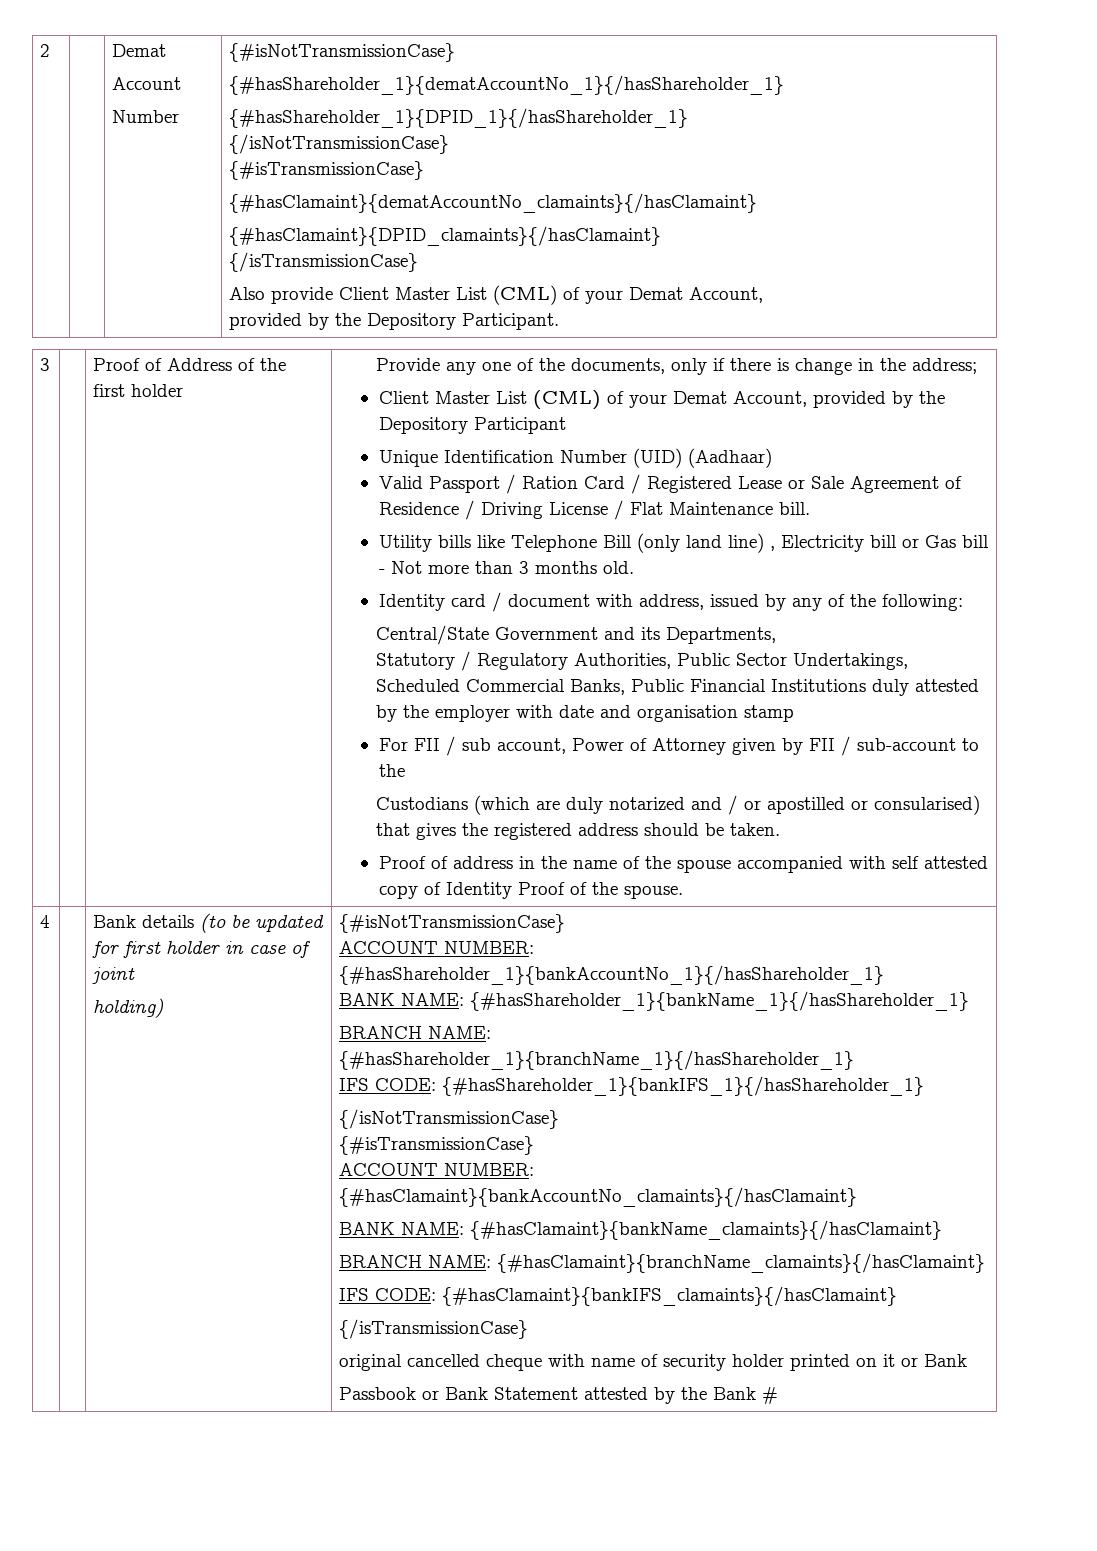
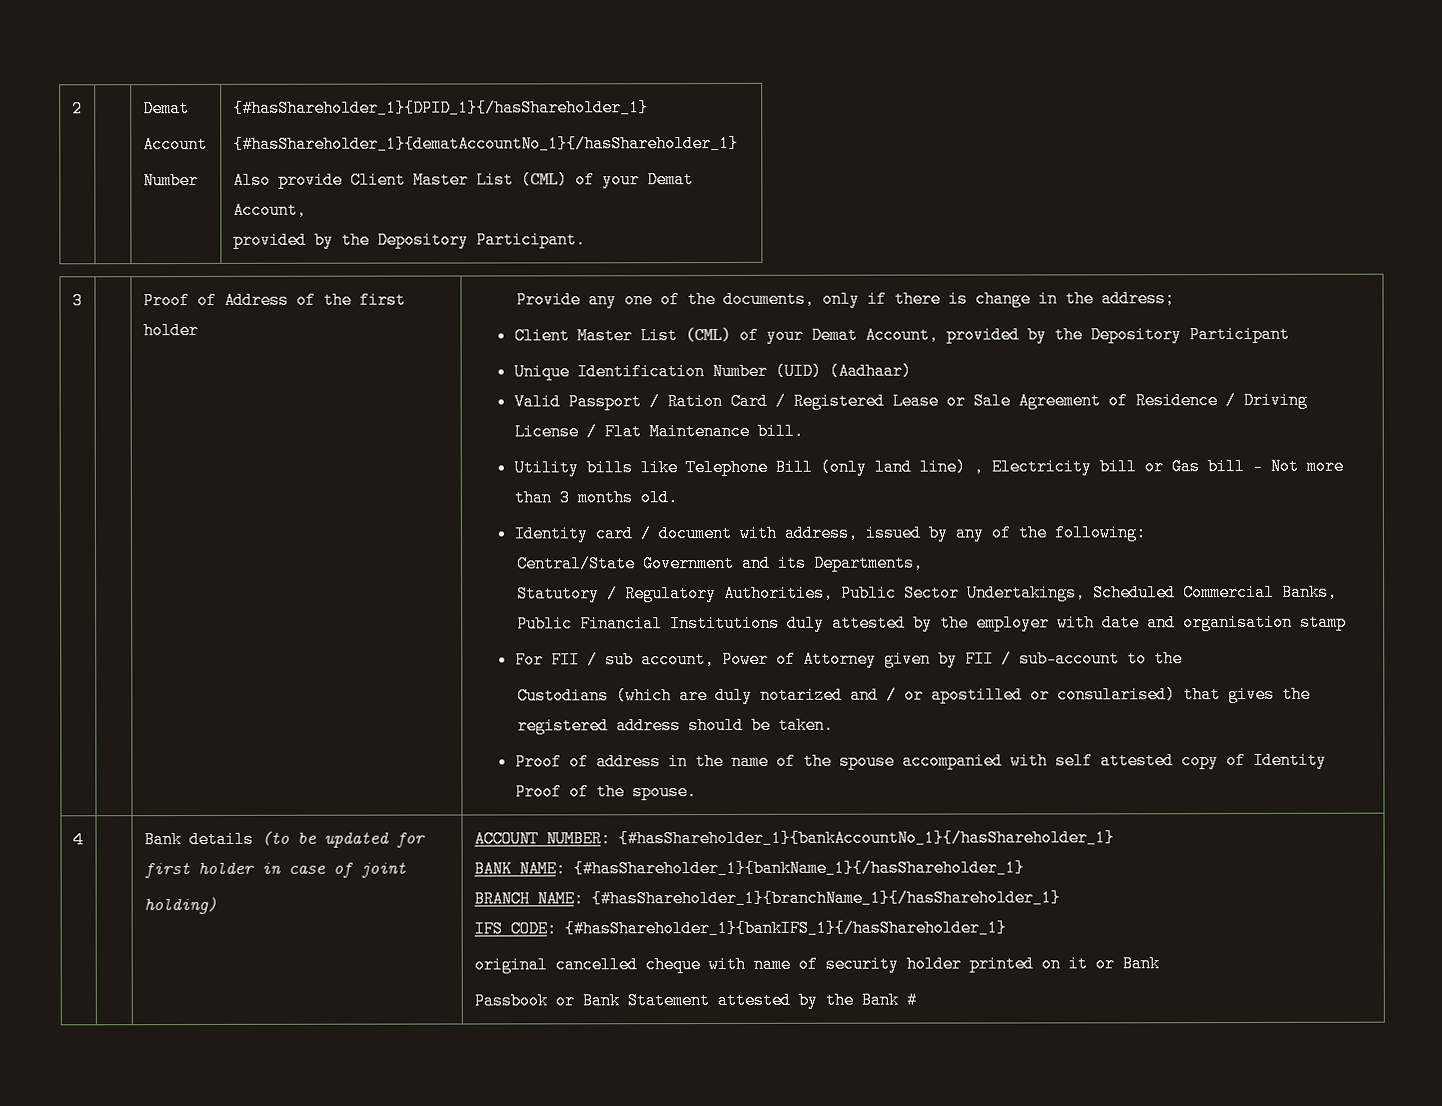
[229,43,456,62] {#isNotTransmissionCase} -> [232,99,649,117] {#hasShareholder_1}{DPID_1}{/hasShareholder_1}
[229,108,689,128] [229,134,450,154] [229,161,425,180] [229,193,758,213] [229,226,662,246] [229,252,419,272] // {#hasShareholder_1}{DPID_1}{/hasShareholder_1} // {/isNotTransmissionCase} // {#isTransmissionCase} // {#hasClamaint}{dematAccountNo_clamaints}{/hasClamaint} // {#hasClamaint}{DPID_clamaints}{/hasClamaint} // {/isTransmissionCase} -> (739, 143) none
[339,914,566,933] {#isNotTransmissionCase} // -> (217, 905) none
[339,1109,560,1129] [339,1136,535,1155] [339,1163,535,1176] [339,1187,858,1207] [339,1220,943,1240] [339,1253,986,1273] [339,1286,898,1306] [339,1319,529,1339] // {/isNotTransmissionCase} // {#isTransmissionCase} // ACCOUNT NUMBER: {#hasClamaint}{bankAccountNo_clamaints}{/hasClamaint} // BANK NAME: {#hasClamaint}{bankName_clamaints}{/hasClamaint} // BRANCH NAME: {#hasClamaint}{branchName_clamaints}{/hasClamaint} // IFS CODE: {#hasClamaint}{bankIFS_clamaints}{/hasClamaint} // {/isTransmissionCase} -> (1007, 928) none

